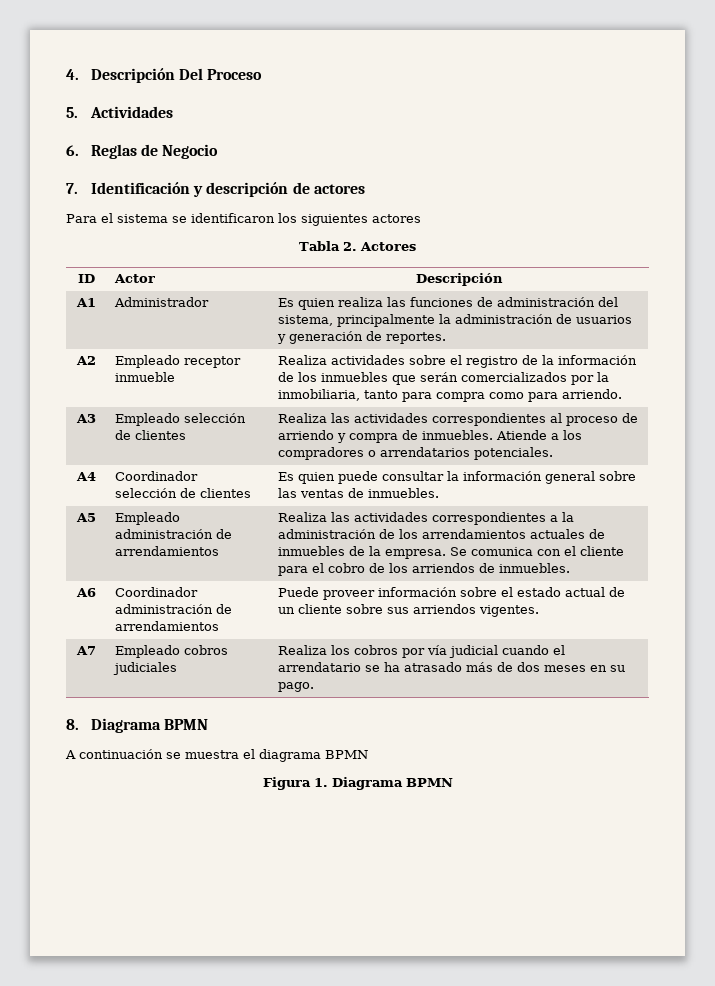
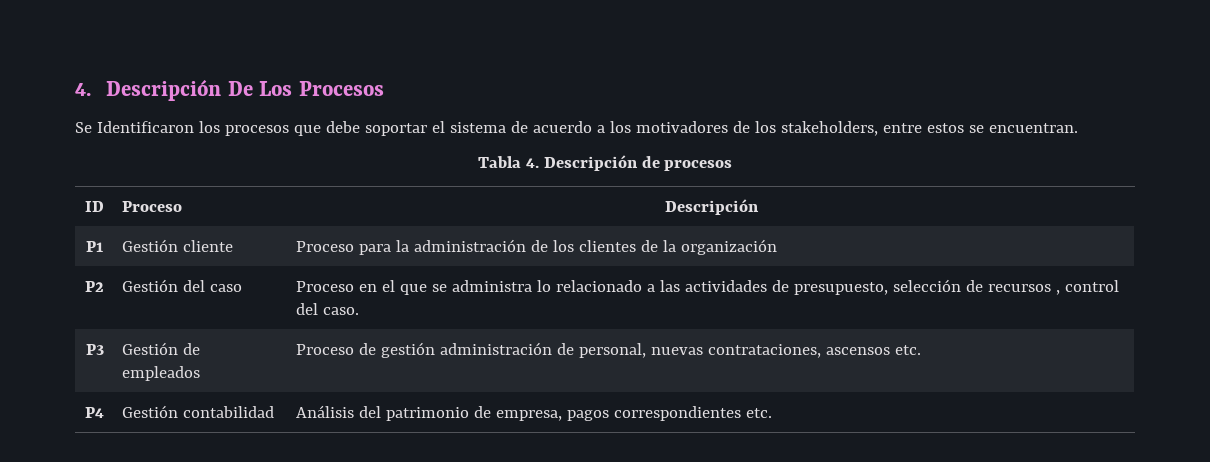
[66,68,263,83] [66,106,173,118] [66,144,219,159] [66,182,365,197] [66,213,421,226] [299,241,416,251] 4. Descripción Del Proceso // 5. Actividades // 6. Reglas de Negocio // 7. Identificación y descripción de actores // Para el sistema se identificaron los siguientes actores // Tabla 2. Actores -> [75,79,384,101] [75,121,1078,136] [477,155,733,171] 4. Descripción De Los Procesos // Se Identificaron los procesos que debe soportar el sistema de acuerdo a los motivadores de los stakeholders, entre estos se encuentran. // Tabla 4. Descripción de procesos
[113,274,155,283] Actor -> [122,201,183,212] Proceso
[75,298,96,307] [113,297,209,307] [277,297,618,310] [277,314,632,327] [276,331,446,344] [75,356,96,365] [114,355,241,368] [114,372,175,382] [277,355,637,368] [277,372,609,385] [277,389,622,402] [75,414,96,423] [114,413,246,426] [114,430,186,440] [277,413,638,426] [277,430,582,443] [277,447,553,460] [75,472,96,481] [114,471,198,481] [114,488,251,498] [277,471,636,484] [277,488,439,498] [75,513,96,522] [114,512,180,525] [114,529,232,539] [114,546,219,556] [277,512,574,525] [277,529,605,539] [277,546,624,559] [277,563,570,576] [75,588,96,597] [114,587,198,597] [114,604,232,614] [114,621,219,631] [277,587,625,600] [277,604,539,617] [75,646,96,655] [114,645,228,658] [112,662,177,675] [277,645,565,658] [277,662,625,672] [277,682,314,692] [66,718,209,733] [65,749,368,762] [262,777,453,790] A1 | Administrador | Es quien realiza las funciones de administración del sistema, principalmente la administración de usuarios y generación de reportes. // A2 | Empleado receptor inmueble | Realiza actividades sobre el registro de la información de los inmuebles que serán comercializados por la inmobiliaria, tanto para compra como para arriendo. // A3 | Empleado selección de clientes | Realiza las actividades correspondientes al proceso de arriendo y compra de inmuebles. Atiende a los compradores o arrendatarios potenciales. // A4 | Coordinador selección de clientes | Es quien puede consultar la información general sobre las ventas de inmuebles. // A5 | Empleado administración de arrendamientos | Realiza las actividades correspondientes a la administración de los arrendamientos actuales de inmuebles de la empresa. Se comunica con el cliente para el cobro de los arriendos de inmuebles. // A6 | Coordinador administración de arrendamientos | Puede proveer información sobre el estado actual de un cliente sobre sus arriendos vigentes. // A7 | Empleado cobros judiciales | Realiza los cobros por vía judicial cuando el arrendatario se ha atrasado más de dos meses en su pago. // 8. Diagrama BPMN // A continuación se muestra el diagrama BPMN // Figura 1. Diagrama BPMN -> [86,241,103,252] [122,239,234,252] [296,239,778,255] [85,281,104,292] [122,279,243,292] [296,279,1119,295] [296,303,360,315] [85,344,104,355] [122,342,201,355] [122,366,201,381] [296,342,922,358] [85,407,104,418] [122,405,275,418] [296,405,773,421] P1 | Gestión cliente | Proceso para la administración de los clientes de la organización // P2 | Gestión del caso | Proceso en el que se administra lo relacionado a las actividades de presupuesto, selección de recursos , control del caso. // P3 | Gestión de empleados | Proceso de gestión administración de personal, nuevas contrataciones, ascensos etc. // P4 | Gestión contabilidad | Análisis del patrimonio de empresa, pagos correspondientes etc.

